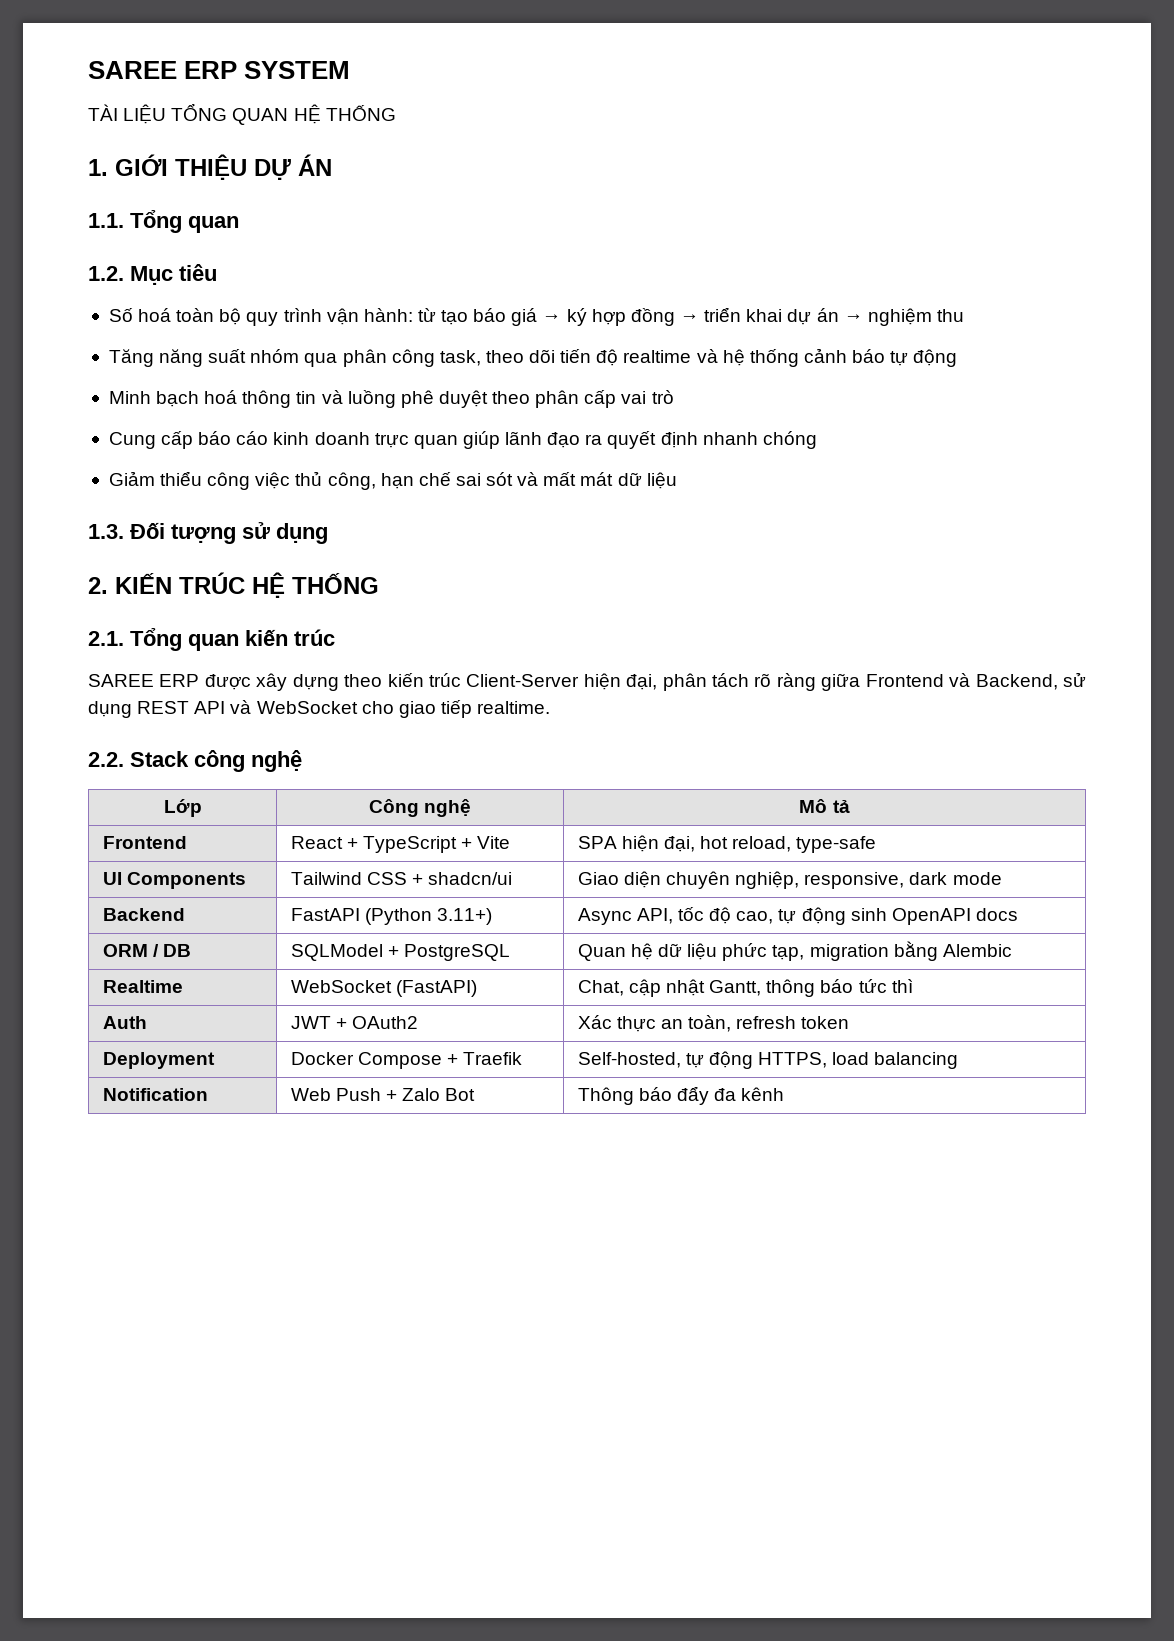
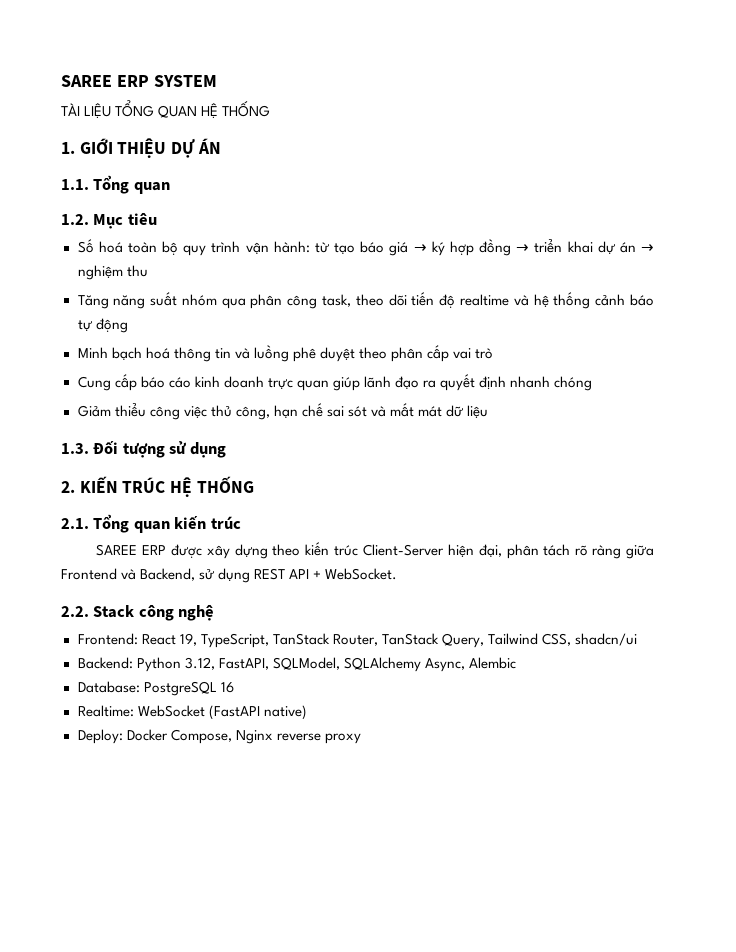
[230,700,551,718] [88,750,302,772] [163,799,202,817] [368,799,472,817] [799,799,850,813] [102,836,187,849] [290,836,511,853] [577,835,877,853] [102,872,246,889] [290,872,513,885] [577,871,1002,889] [102,908,185,921] [290,908,493,925] [577,907,1018,925] [102,944,192,957] [290,944,511,961] [577,941,1012,961] [102,980,183,993] [290,980,477,997] [577,979,913,997] [102,1016,147,1029] [290,1016,419,1029] [577,1015,850,1032] [102,1052,215,1069] [290,1052,523,1069] [577,1051,959,1069] [102,1088,208,1101] [290,1088,476,1101] [577,1086,785,1105] và WebSocket cho giao tiếp realtime. // 2.2. Stack công nghệ // Lớp | Công nghệ | Mô tả // Frontend | React + TypeScript + Vite | SPA hiện đại, hot reload, type-safe // UI Components | Tailwind CSS + shadcn/ui | Giao diện chuyên nghiệp, responsive, dark mode // Backend | FastAPI (Python 3.11+) | Async API, tốc độ cao, tự động sinh OpenAPI docs // ORM / DB | SQLModel + PostgreSQL | Quan hệ dữ liệu phức tạp, migration bằng Alembic // Realtime | WebSocket (FastAPI) | Chat, cập nhật Gantt, thông báo tức thì // Auth | JWT + OAuth2 | Xác thực an toàn, refresh token // Deployment | Docker Compose + Traefik | Self-hosted, tự động HTTPS, load balancing // Notification | Web Push + Zalo Bot | Thông báo đẩy đa kênh -> [313,568,398,580] [61,604,215,621] [77,633,638,648] [77,657,516,672] [77,681,234,696] [77,705,307,720] [77,729,361,744] + WebSocket. // 2.2. Stack công nghệ // Frontend: React 19, TypeScript, TanStack Router, TanStack Query, Tailwind CSS, shadcn/ui // Backend: Python 3.12, FastAPI, SQLModel, SQLAlchemy Async, Alembic // Database: PostgreSQL 16 // Realtime: WebSocket (FastAPI native) // Deploy: Docker Compose, Nginx reverse proxy

